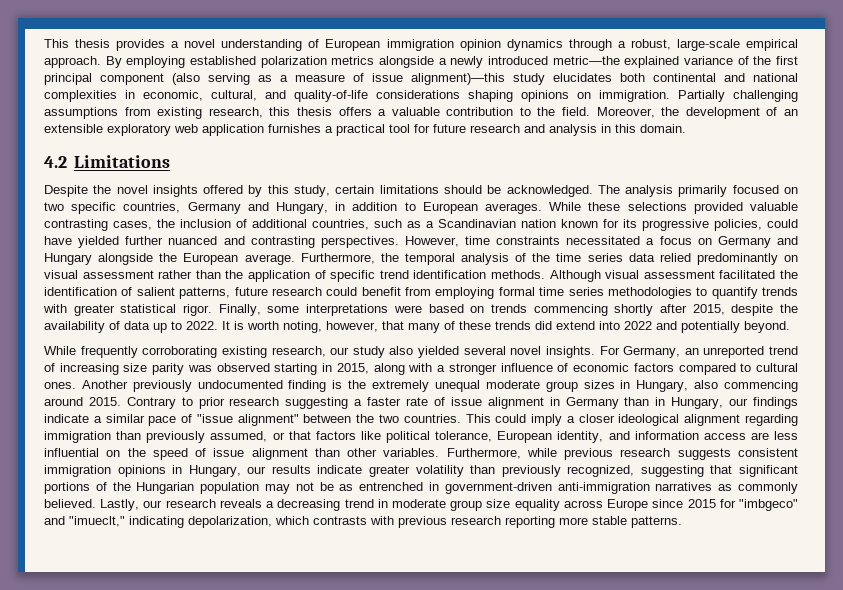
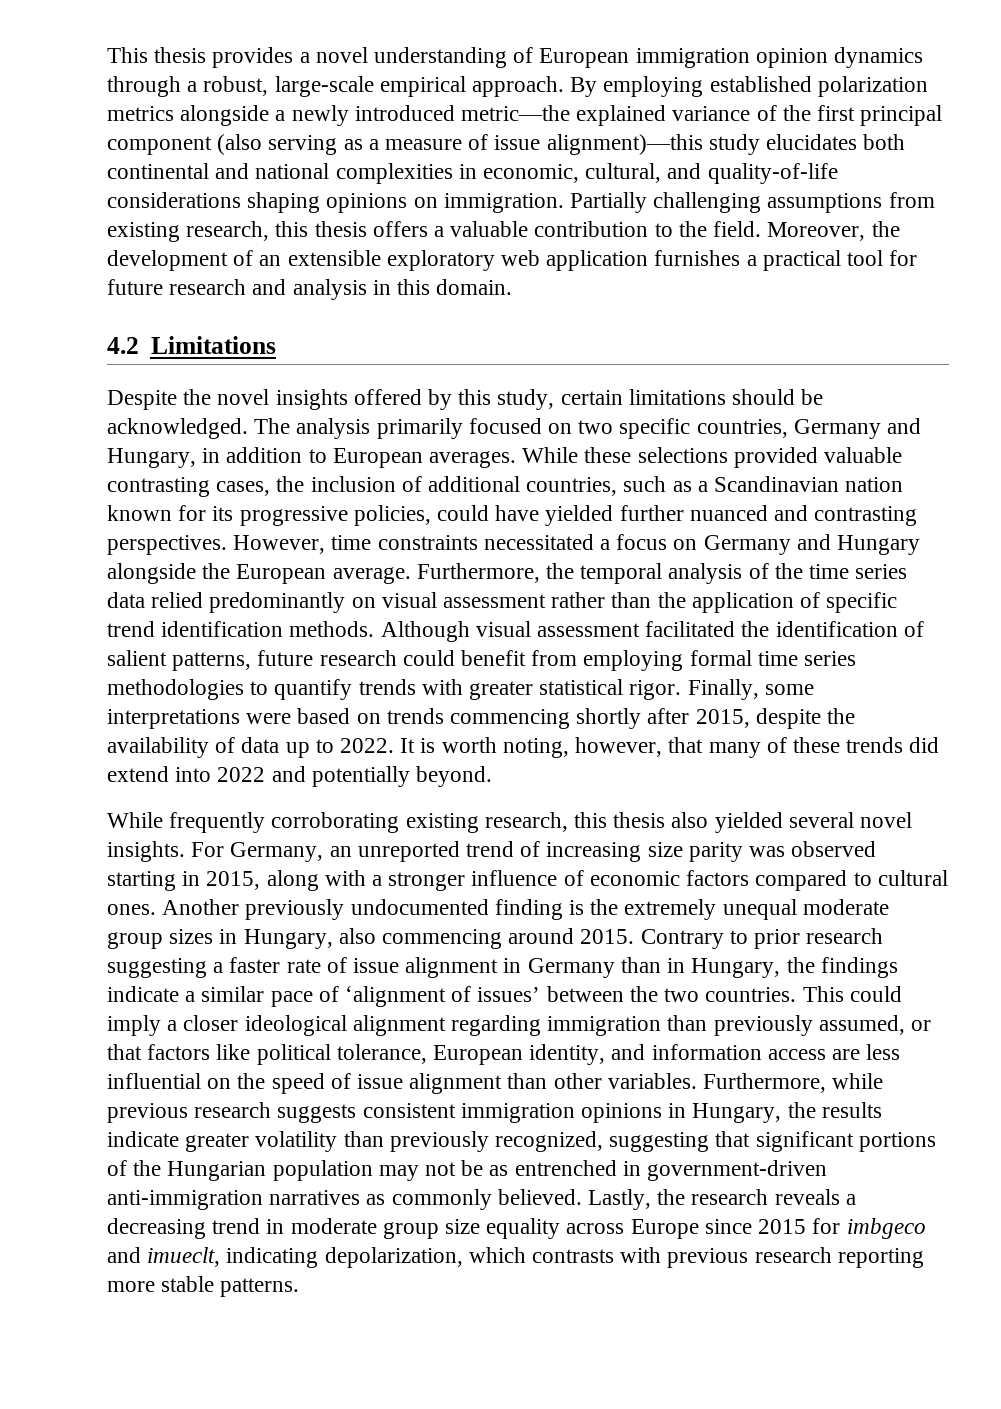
[330,346,385,358] our study -> [574,812,666,828] this thesis
[729,398,749,406] our -> [786,957,815,973] the
[196,414,299,426] "issue alignment" -> [345,986,541,1007] ‘alignment of issues’
[247,466,267,474] our -> [787,1102,816,1118] the
[143,500,163,508] our -> [657,1189,686,1205] the
[738,499,798,511] [44,516,125,527] "imbgeco" and "imueclt," -> [846,1218,926,1239] [107,1247,221,1267] imbgeco and imueclt,

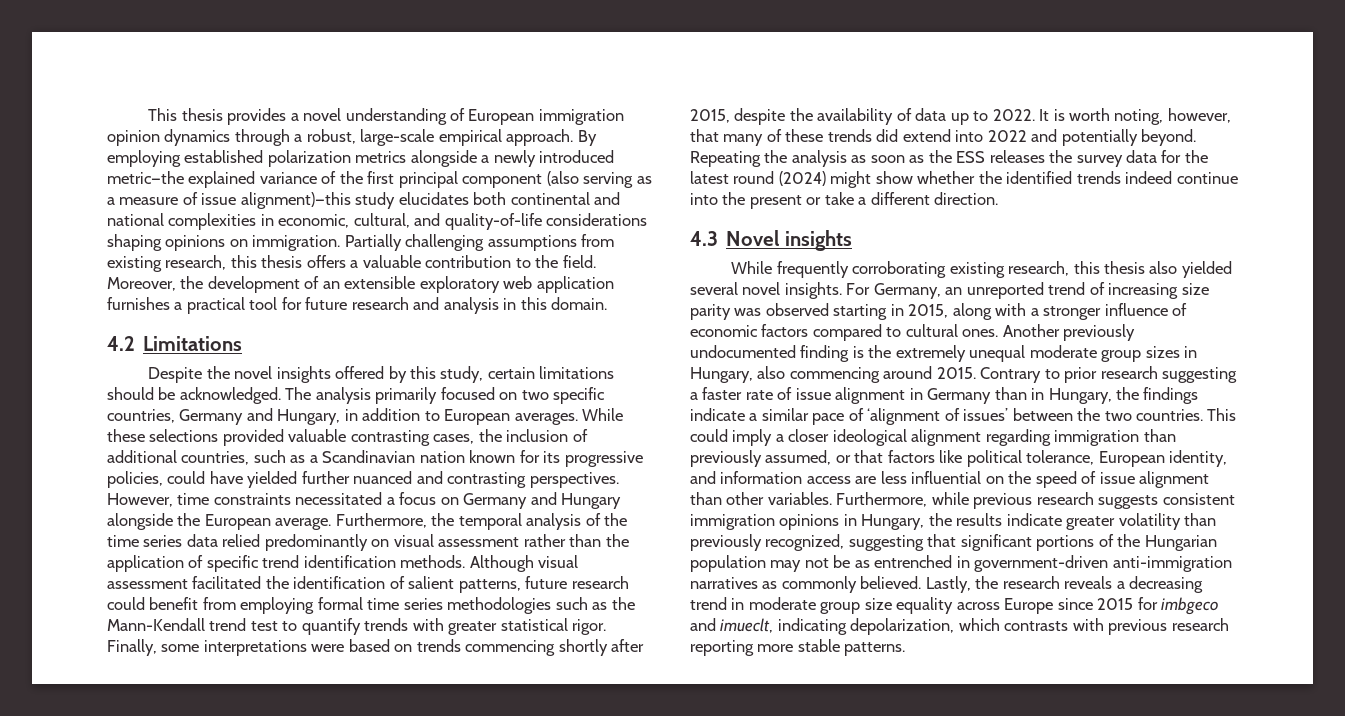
(244, 689) none -> [555,597,635,610] [107,618,278,631] such as the Mann-Kendall trend test
(493, 776) none -> [690,150,1208,167] [690,171,1238,188] [690,192,999,209] [690,230,852,251] Repeating the analysis as soon as the ESS releases the survey data for the latest round (2024) might show whether the identified trends indeed continue into the present or take a different direction. // 4.3 Novel insights

